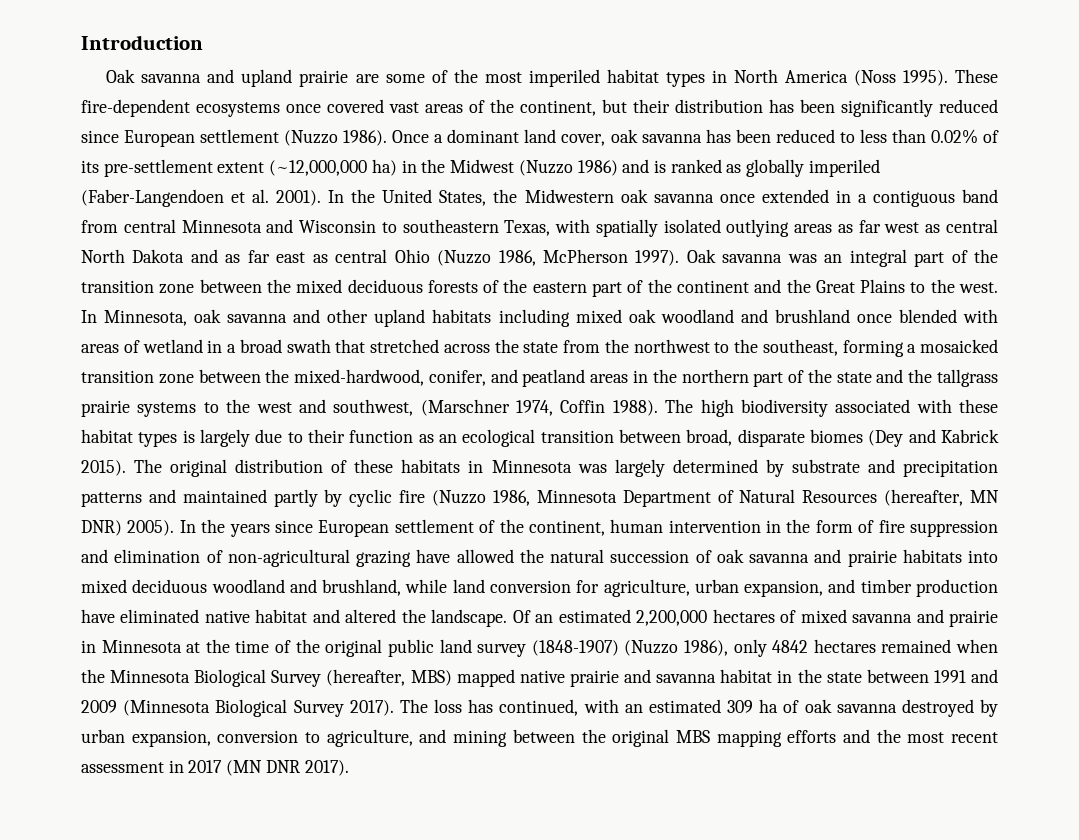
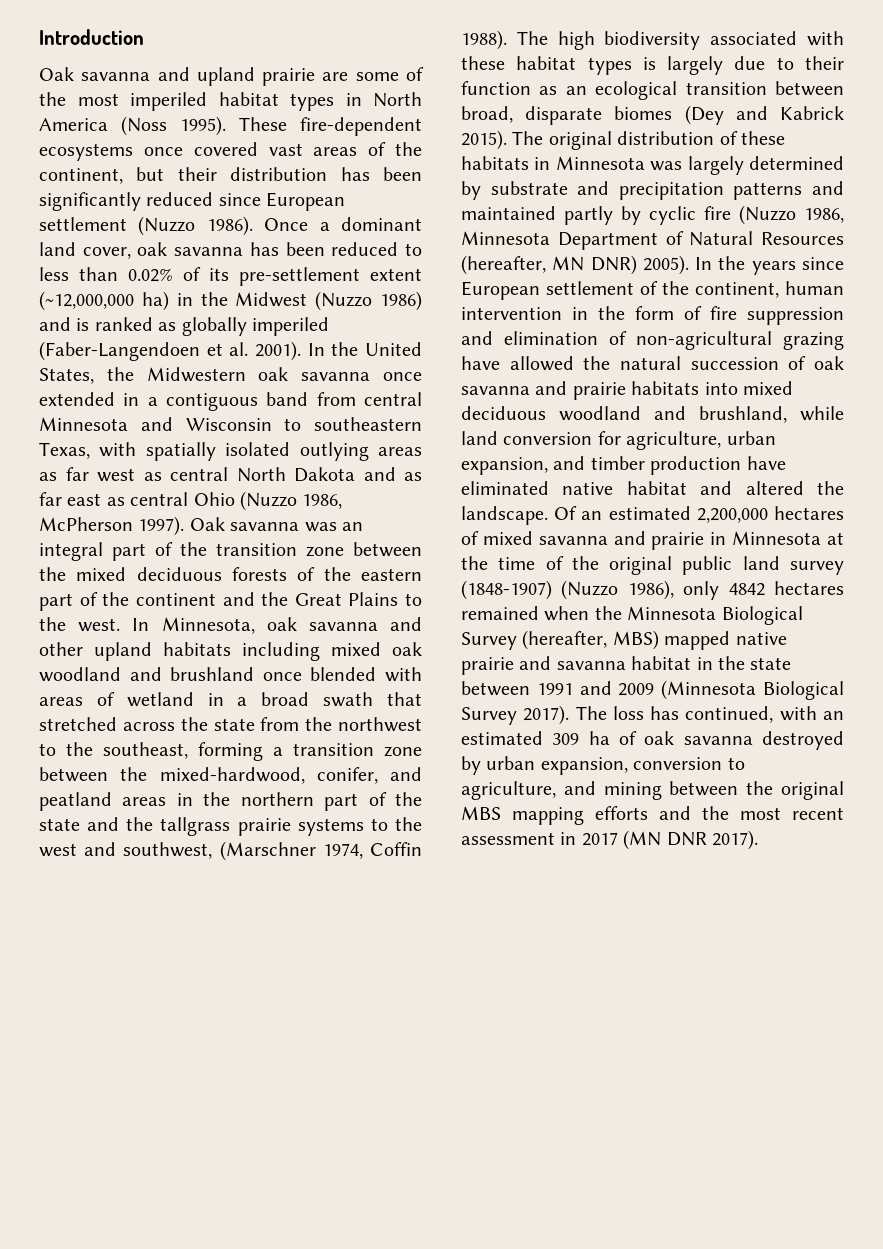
[920,339,998,353] mosaicked -> (283, 751) none

